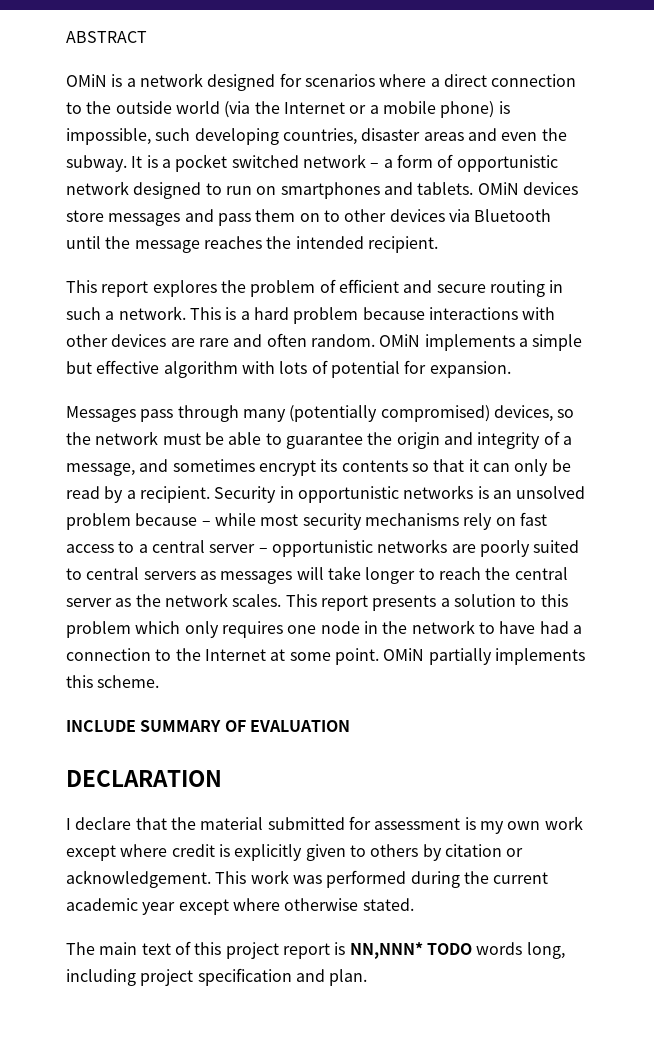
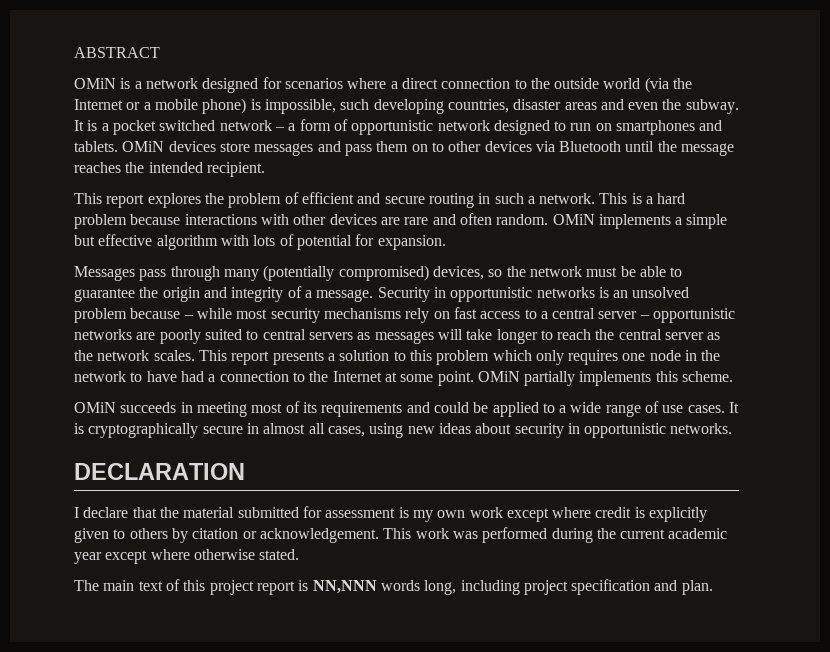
[66,459,571,476] [66,486,210,503] message, and sometimes encrypt its contents so that it can only be read by a recipient. -> [316,289,374,302] message.
[66,720,350,732] INCLUDE SUMMARY OF EVALUATION -> [74,401,740,417] [74,423,733,438] OMiN succeeds in meeting most of its requirements and could be applied to a wide range of use cases. It is cryptographically secure in almost all cases, using new ideas about security in opportunistic networks.
[349,942,472,959] NN,NNN* TODO -> [312,580,377,594] NN,NNN

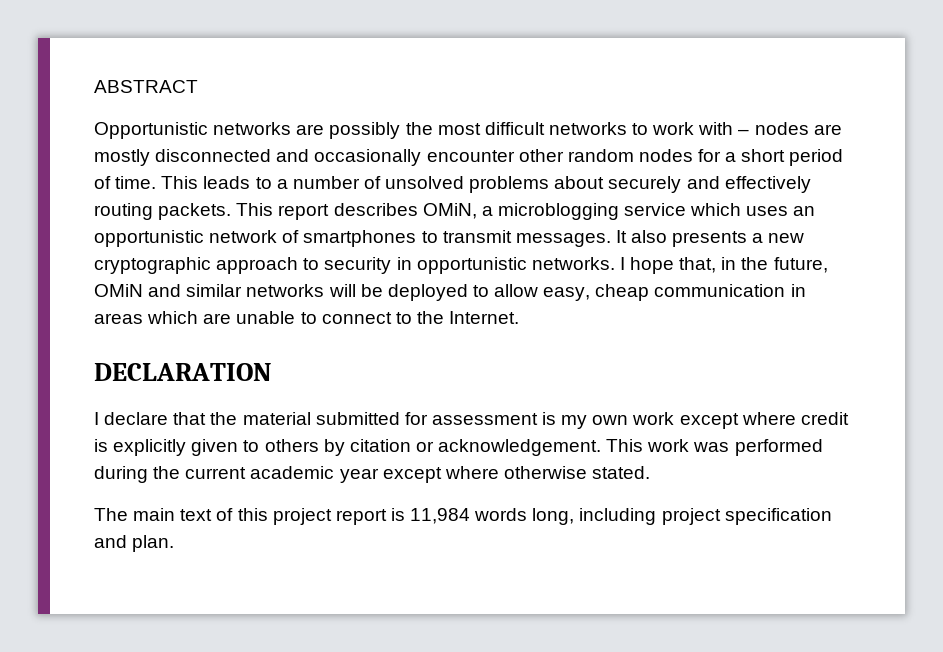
[74,77,693,93] [74,98,739,114] [74,119,723,135] [74,141,735,156] [74,162,265,177] [74,192,686,208] [74,213,728,229] [74,234,446,250] [74,265,683,281] [74,286,690,302] [74,307,736,323] [74,329,721,344] [74,350,721,365] [74,371,734,386] [74,401,740,417] [74,423,733,438] OMiN is a network designed for scenarios where a direct connection to the outside world (via the Internet or a mobile phone) is impossible, such developing countries, disaster areas and even the subway. It is a pocket switched network – a form of opportunistic network designed to run on smartphones and tablets. OMiN devices store messages and pass them on to other devices via Bluetooth until the message reaches the intended recipient. // This report explores the problem of efficient and secure routing in such a network. This is a hard problem because interactions with other devices are rare and often random. OMiN implements a simple but effective algorithm with lots of potential for expansion. // Messages pass through many (potentially compromised) devices, so the network must be able to guarantee the origin and integrity of a message. Security in opportunistic networks is an unsolved problem because – while most security mechanisms rely on fast access to a central server – opportunistic networks are poorly suited to central servers as messages will take longer to reach the central server as the network scales. This report presents a solution to this problem which only requires one node in the network to have had a connection to the Internet at some point. OMiN partially implements this scheme. // OMiN succeeds in meeting most of its requirements and could be applied to a wide range of use cases. It is cryptographically secure in almost all cases, using new ideas about security in opportunistic networks. -> [94,122,842,139] [94,149,844,166] [94,176,811,193] [94,203,816,220] [94,230,805,247] [94,257,828,274] [94,284,806,301] [94,311,520,324] Opportunistic networks are possibly the most difficult networks to work with – nodes are mostly disconnected and occasionally encounter other random nodes for a short period of time. This leads to a number of unsolved problems about securely and effectively routing packets. This report describes OMiN, a microblogging service which uses an opportunistic network of smartphones to transmit messages. It also presents a new cryptographic approach to security in opportunistic networks. I hope that, in the future, OMiN and similar networks will be deployed to allow easy, cheap communication in areas which are unable to connect to the Internet.
[312,580,377,594] NN,NNN -> [410,508,471,524] 11,984

